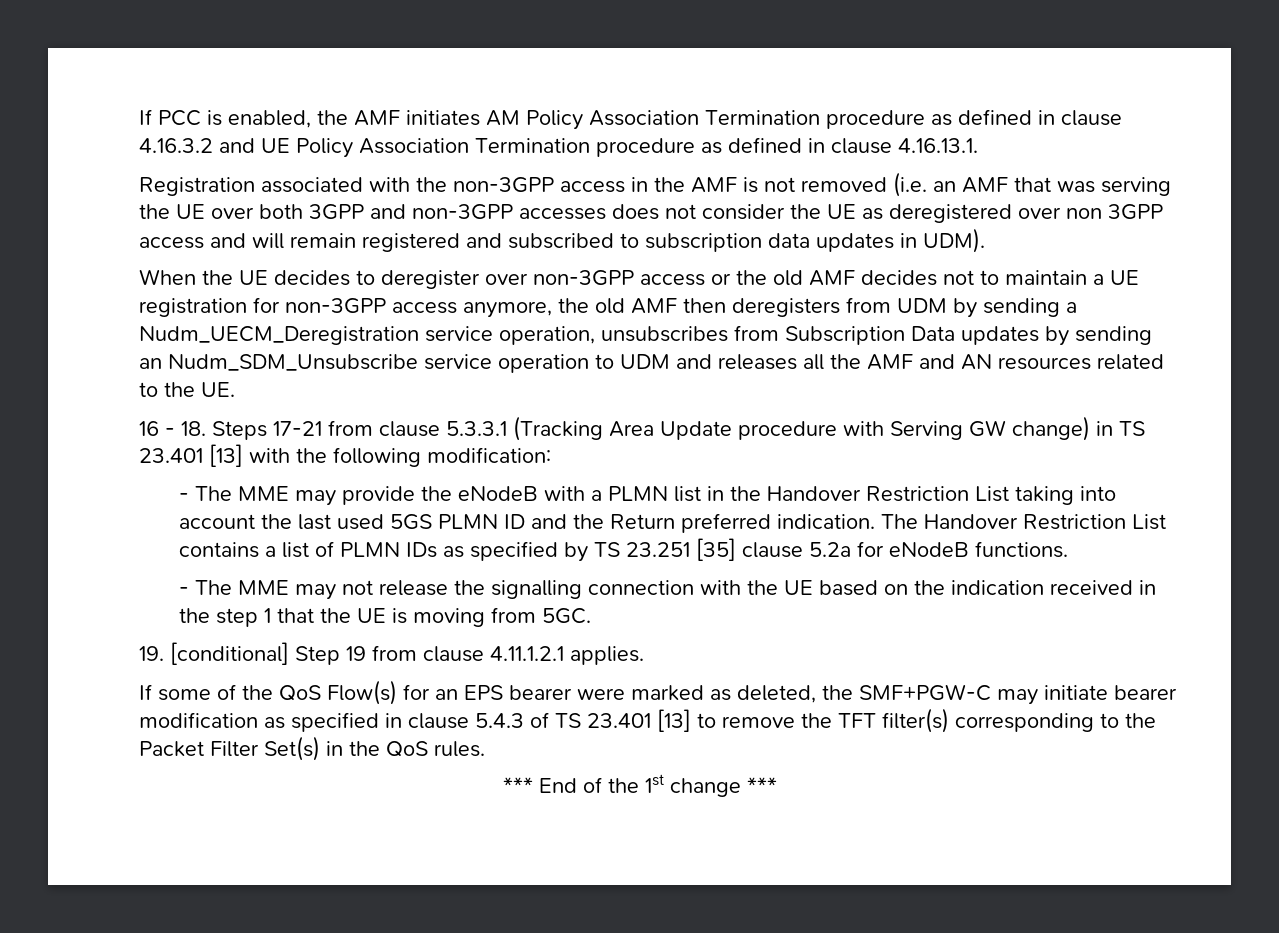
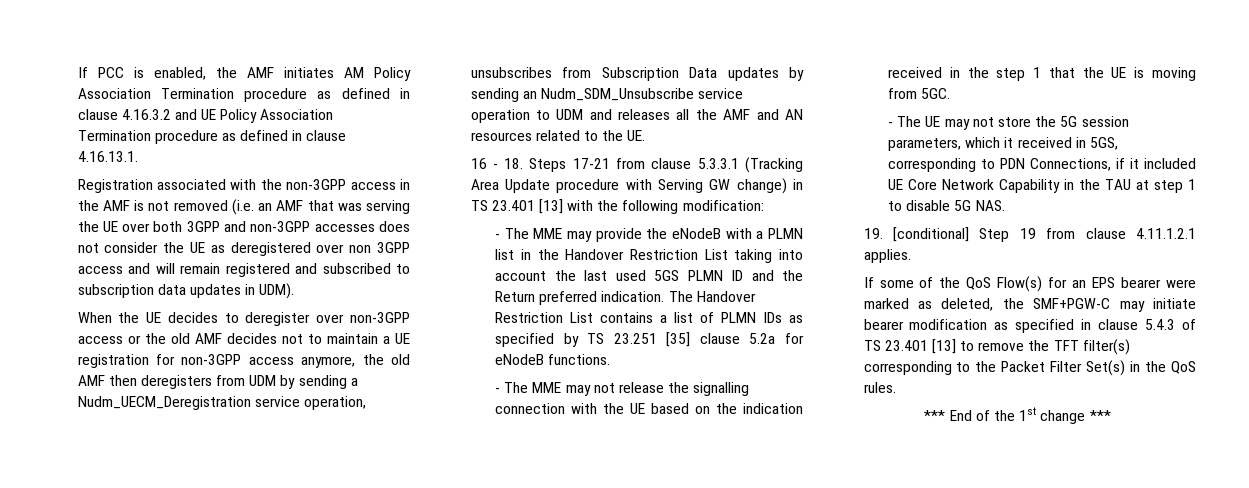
(591, 616) none -> [888,116,1129,130] [888,137,1119,151] [888,158,1196,172] [888,179,1196,193] [888,200,1005,211] // - The UE may not store the 5G session parameters, which it received in 5GS, corresponding to PDN Connections, if it included UE Core Network Capability in the TAU at step 1 to disable 5G NAS.

